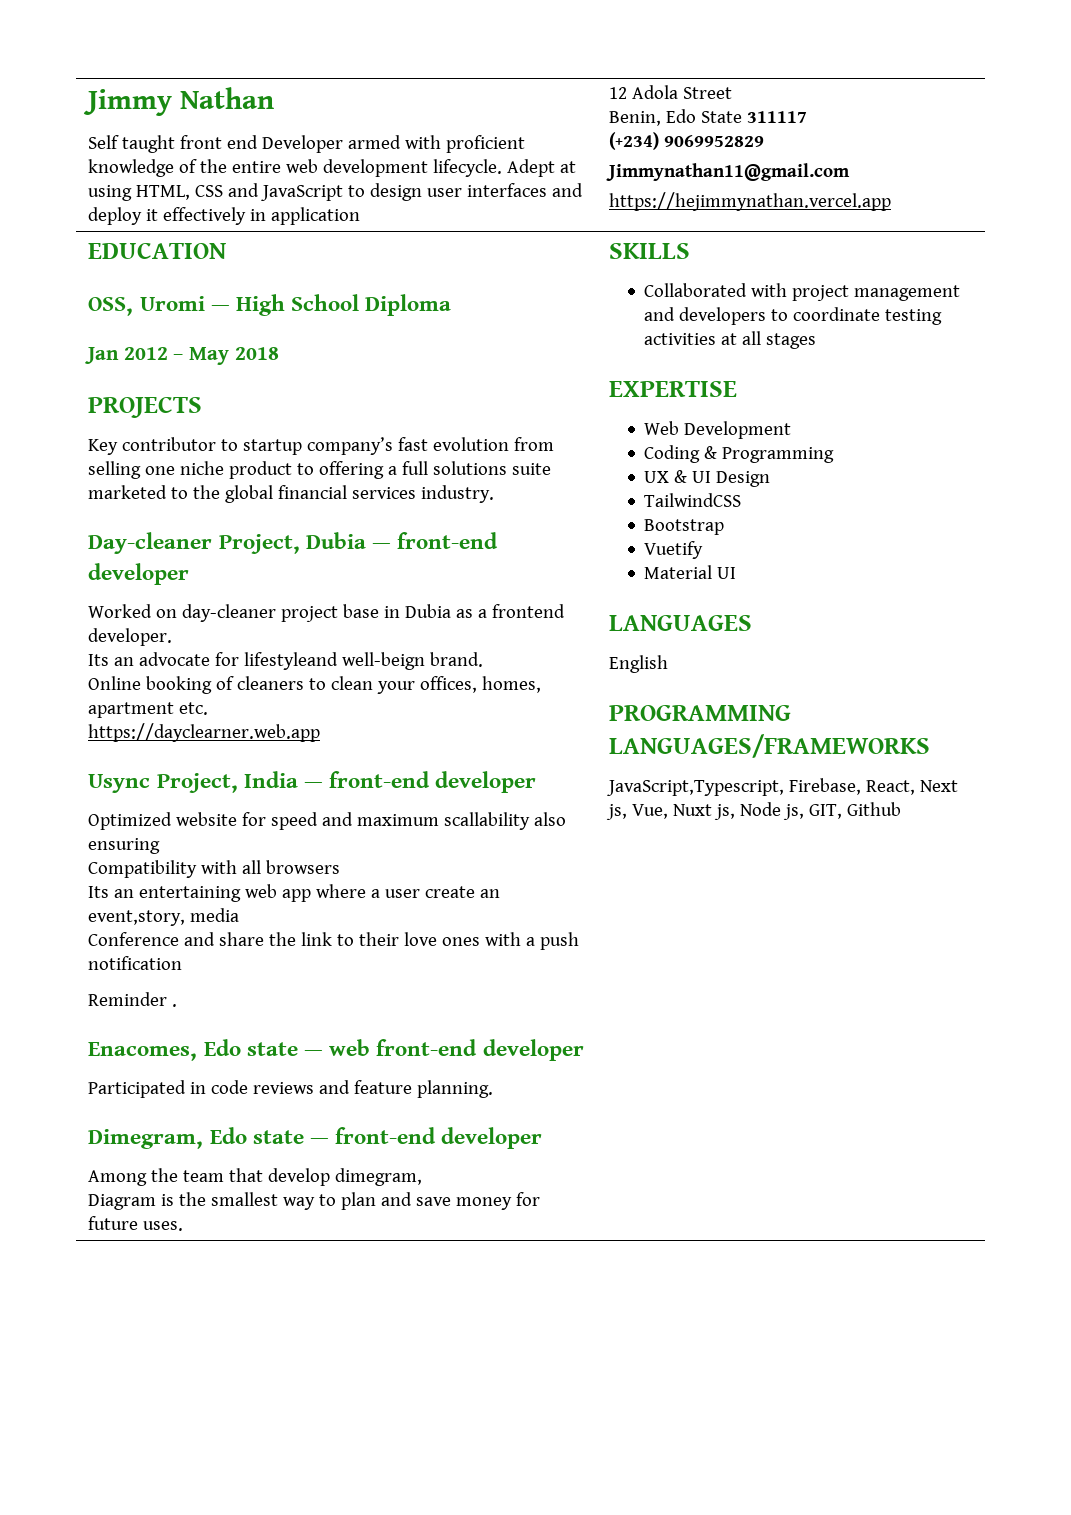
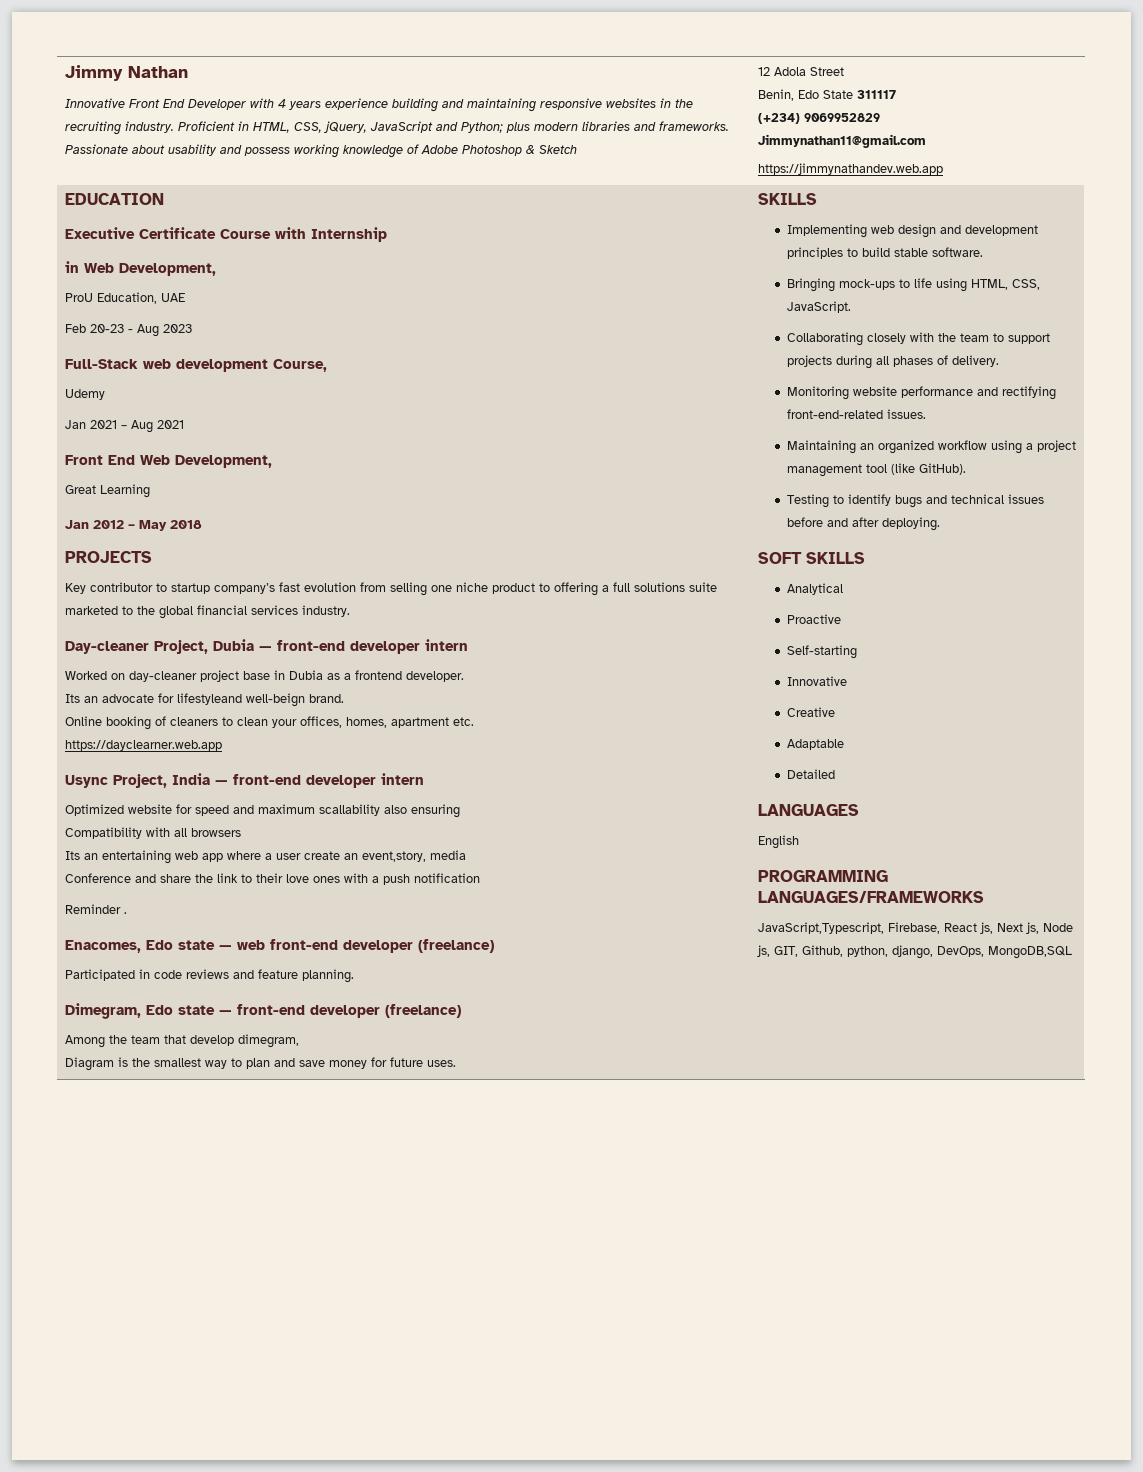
[88,135,526,153] [88,159,577,177] [88,183,584,201] [88,207,361,225] Self taught front end Developer armed with proficient knowledge of the entire web development lifecycle. Adept at using HTML, CSS and JavaScript to design user interfaces and deploy it effectively in application -> [64,98,693,112] [64,121,729,135] [64,144,577,158] Innovative Front End Developer with 4 years experience building and maintaining responsive websites in the recruiting industry. Proficient in HTML, CSS, jQuery, JavaScript and Python; plus modern libraries and frameworks. Passionate about usability and possess working knowledge of Adobe Photoshop & Sketch
[609,192,892,211] https://hejimmynathan.vercel.app -> [757,163,943,175] https://jimmynathandev.web.app
[88,294,452,316] OSS, Uromi — High School Diploma -> [64,227,387,242] [64,261,216,276] [64,292,185,304] [64,324,192,337] [64,359,327,372] [64,389,105,400] [64,420,184,433] [64,455,272,468] [64,484,150,498] Executive Certificate Course with Internship // in Web Development, // ProU Education, UAE // Feb 20-23 - Aug 2023 // Full-Stack web development Course, // Udemy // Jan 2021 – Aug 2021 // Front End Web Development, // Great Learning
(190, 574) none -> [424,639,468,651] intern
(537, 782) none -> [380,773,424,785] intern
(584, 1050) none -> [417,939,494,953] (freelance)
(543, 1138) none -> [384,1004,461,1018] (freelance)
[644,283,961,301] [644,307,943,325] [644,331,817,349] [609,381,738,397] [644,421,792,439] [644,445,835,463] [644,470,771,487] [644,493,742,507] [644,519,725,535] [644,541,704,559] [644,565,737,579] Collaborated with project management and developers to coordinate testing activities at all stages // EXPERTISE // Web Development // Coding & Programming // UX & UI Design // TailwindCSS // Bootstrap // Vuetify // Material UI -> [786,224,1038,238] [786,247,983,259] [786,278,1040,292] [786,301,851,313] [786,332,1050,346] [786,355,999,369] [786,386,1056,400] [786,409,926,419] [786,440,1076,454] [786,463,966,477] [786,494,1044,508] [786,517,940,531] [757,552,865,564] [786,583,843,595] [786,614,841,624] [786,645,857,659] [786,676,847,686] [786,707,835,717] [786,739,844,750] [786,769,835,779] Implementing web design and development principles to build stable software. // Bringing mock-ups to life using HTML, CSS, JavaScript. // Collaborating closely with the team to support projects during all phases of delivery. // Monitoring website performance and rectifying front-end-related issues. // Maintaining an organized workflow using a project management tool (like GitHub). // Testing to identify bugs and technical issues before and after deploying. // SOFT SKILLS // Analytical // Proactive // Self-starting // Innovative // Creative // Adaptable // Detailed
[866,780,959,795] [606,802,902,820] React, Next js, Vue, Nuxt js, Node js, GIT, Github -> [943,922,1073,934] [756,945,1072,959] React js, Next js, Node js, GIT, Github, python, django, DevOps, MongoDB,SQL

